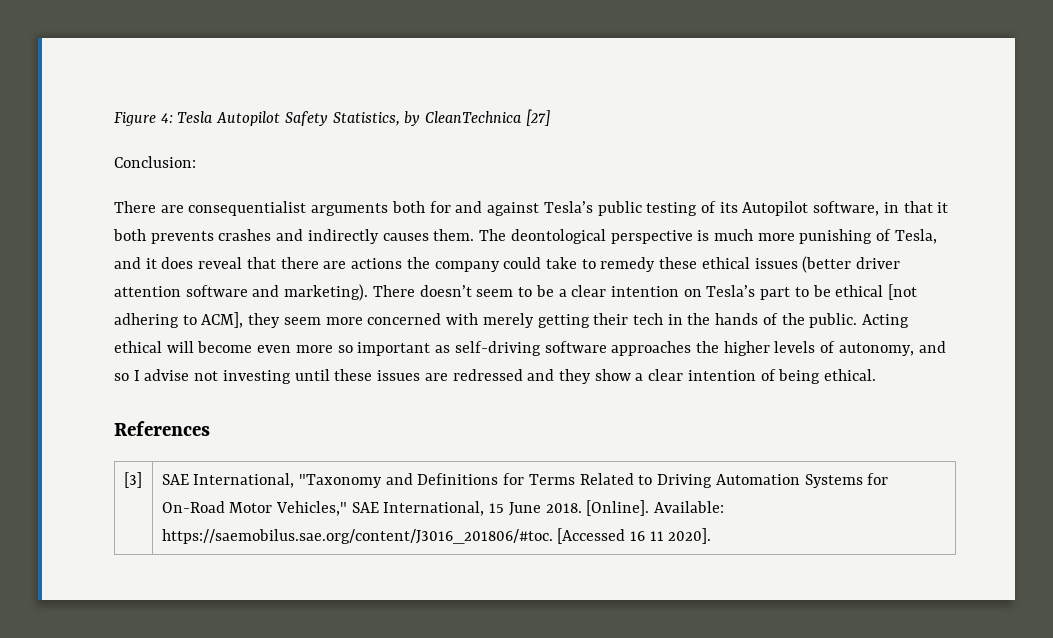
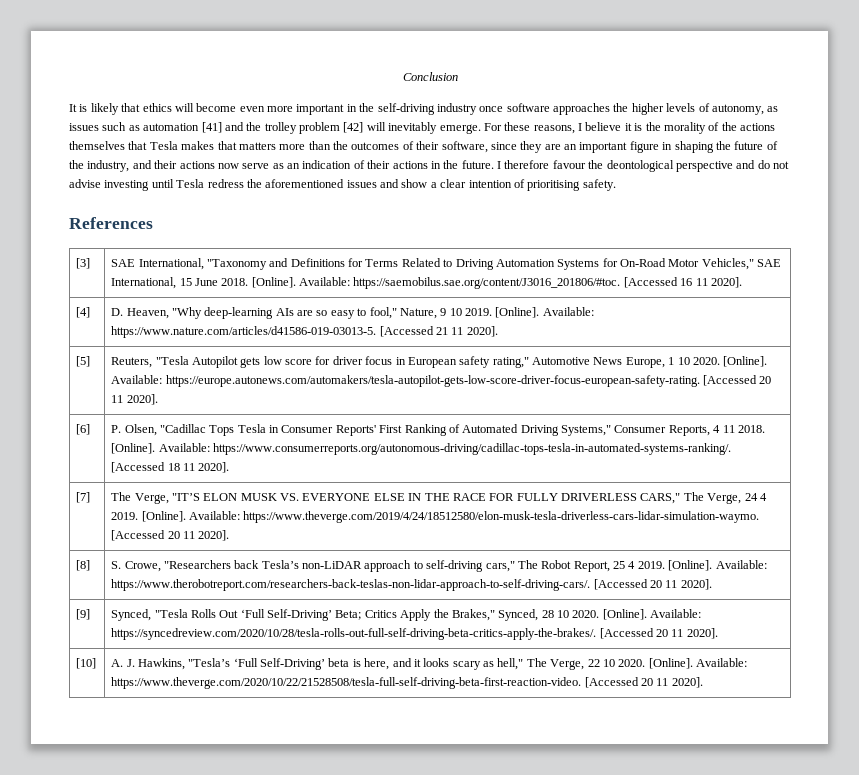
[114,109,550,126] [114,156,196,168] [114,201,949,216] [113,229,937,244] [114,256,901,273] [114,284,918,301] [114,312,910,328] [114,341,541,356] Figure 4: Tesla Autopilot Safety Statistics, by CleanTechnica [27] // Conclusion: // There are consequentialist arguments both for and against Tesla’s public testing of its Autopilot software, in that it both prevents crashes and indirectly causes them. The deontological perspective is much more punishing of Tesla, and it does reveal that there are actions the company could take to remedy these ethical issues (better driver attention software and marketing). There doesn’t seem to be a clear intention on Tesla’s part to be ethical [not adhering to ACM], they seem more concerned with merely getting their tech in the hands of the public. Acting ethical will become even more so important as self-driving -> [402,72,458,81] [69,103,504,115] Conclusion // It is likely that ethics will become even more important in the self-driving industry once
[918,341,946,353] [114,369,591,384] and so I advise not investing until these issues are redressed and they -> [767,106,779,112] [69,122,775,134] [69,141,778,153] [69,160,789,172] [69,179,399,191] as issues such as automation [41] and the trolley problem [42] will inevitably emerge. For these reasons, I believe it is the morality of the actions themselves that Tesla makes that matters more than the outcomes of their software, since they are an important figure in shaping the future of the industry, and their actions now serve as an indication of their actions in the future. I therefore favour the deontological perspective and do not advise investing until Tesla redress the aforementioned issues and
[778,369,877,384] being ethical. -> [527,179,616,191] prioritising safety.
(712, 536) none -> [76,307,91,318] [111,307,594,319] [111,326,498,338] [76,356,91,367] [111,356,768,368] [111,375,772,387] [111,394,158,405] [76,424,91,435] [111,424,765,436] [111,443,731,455] [111,462,230,473] [76,492,91,503] [111,492,767,504] [111,511,760,523] [111,530,230,541] [76,560,91,571] [111,560,767,572] [111,579,712,591] [76,609,91,620] [111,609,702,621] [111,628,718,640] [76,658,97,669] [111,658,748,670] [111,677,703,689] // [4] | D. Heaven, "Why deep-learning AIs are so easy to fool," Nature, 9 10 2019. [Online]. Available: https://www.nature.com/articles/d41586-019-03013-5. [Accessed 21 11 2020]. // [5] | Reuters, "Tesla Autopilot gets low score for driver focus in European safety rating," Automotive News Europe, 1 10 2020. [Online]. Available: https://europe.autonews.com/automakers/tesla-autopilot-gets-low-score-driver-focus-european-safety-rating. [Accessed 20 11 2020]. // [6] | P. Olsen, "Cadillac Tops Tesla in Consumer Reports' First Ranking of Automated Driving Systems," Consumer Reports, 4 11 2018. [Online]. Available: https://www.consumerreports.org/autonomous-driving/cadillac-tops-tesla-in-automated-systems-ranking/. [Accessed 18 11 2020]. // [7] | The Verge, "IT’S ELON MUSK VS. EVERYONE ELSE IN THE RACE FOR FULLY DRIVERLESS CARS," The Verge, 24 4 2019. [Online]. Available: https://www.theverge.com/2019/4/24/18512580/elon-musk-tesla-driverless-cars-lidar-simulation-waymo. [Accessed 20 11 2020]. // [8] | S. Crowe, "Researchers back Tesla’s non-LiDAR approach to self-driving cars," The Robot Report, 25 4 2019. [Online]. Available: https://www.therobotreport.com/researchers-back-teslas-non-lidar-approach-to-self-driving-cars/. [Accessed 20 11 2020]. // [9] | Synced, "Tesla Rolls Out ‘Full Self-Driving’ Beta; Critics Apply the Brakes," Synced, 28 10 2020. [Online]. Available: https://syncedreview.com/2020/10/28/tesla-rolls-out-full-self-driving-beta-critics-apply-the-brakes/. [Accessed 20 11 2020]. // [10] | A. J. Hawkins, "Tesla’s ‘Full Self-Driving’ beta is here, and it looks scary as hell," The Verge, 22 10 2020. [Online]. Available: https://www.theverge.com/2020/10/22/21528508/tesla-full-self-driving-beta-first-reaction-video. [Accessed 20 11 2020].

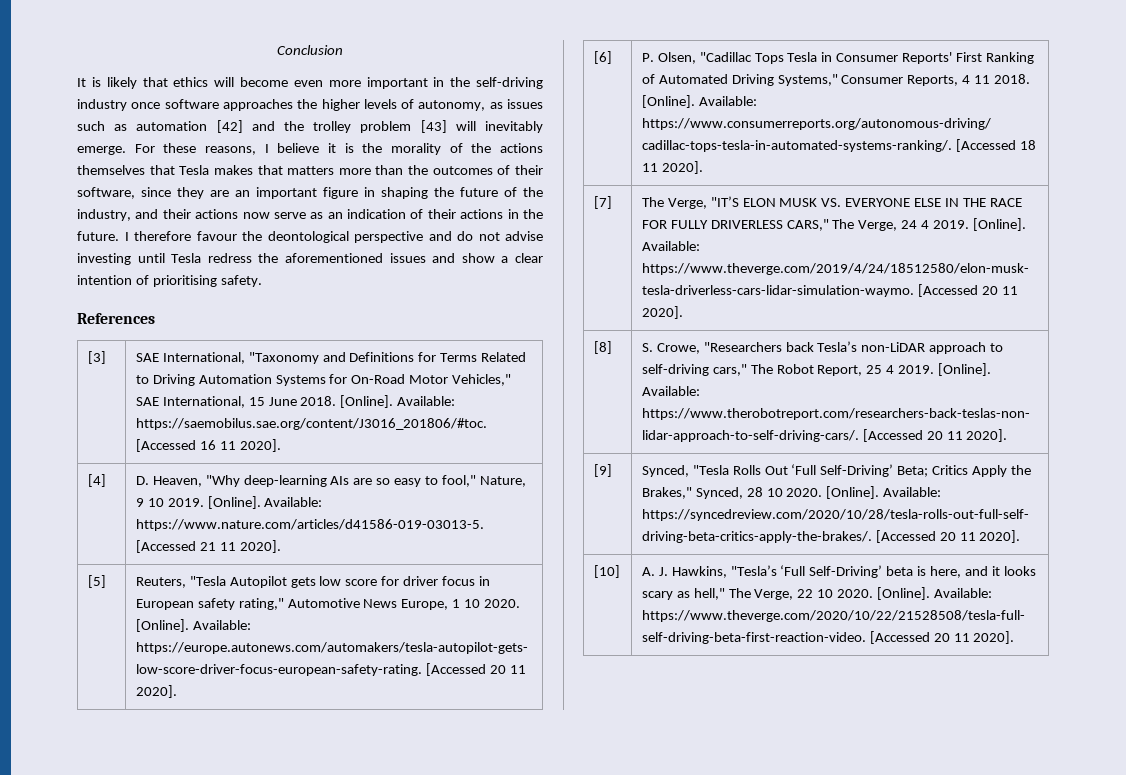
[201,122,222,133] [41] -> [216,120,243,133] [42]
[343,122,364,133] [42] -> [420,120,447,133] [43]

